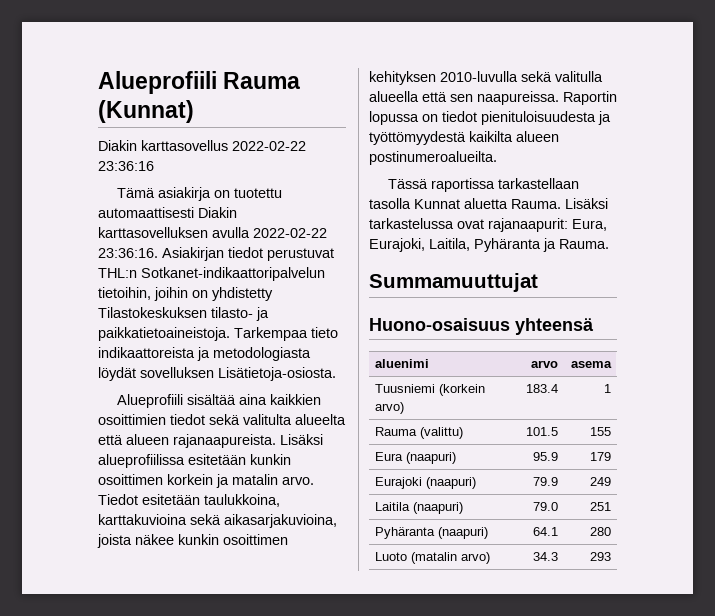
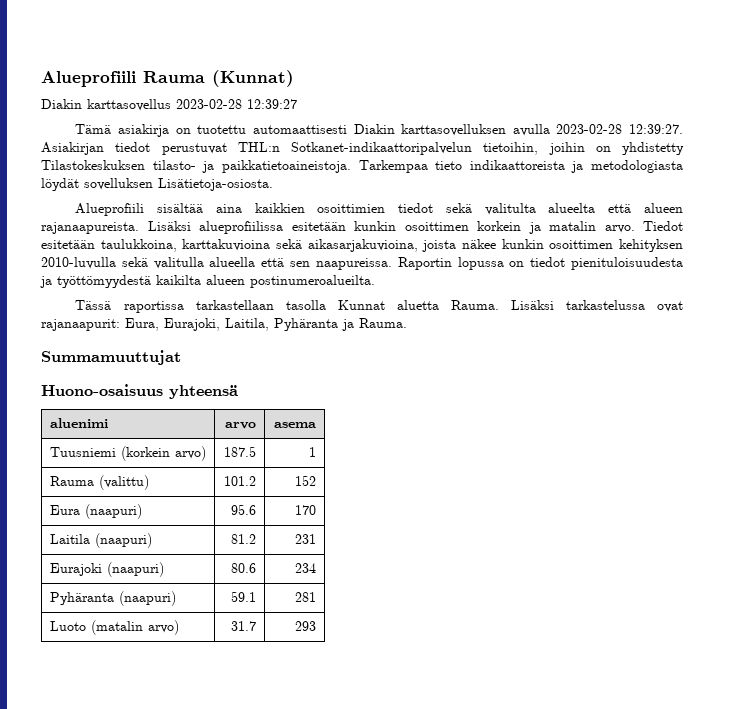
[232,141,306,151] [98,161,154,171] 2022-02-22 23:36:16 -> [176,99,297,109] 2023-02-28 12:39:27
[253,228,327,238] [98,248,158,258] 2022-02-22 23:36:16. -> [556,124,683,134] 2023-02-28 12:39:27.
[526,384,559,393] 183.4 -> [224,446,257,457] 187.5
[526,427,559,436] [590,427,612,436] 101.5 | 155 -> [224,476,257,486] [295,475,317,486] 101.2 | 152
[533,452,559,461] [590,452,612,461] [374,477,476,489] [533,477,559,486] [590,477,612,486] [374,502,463,514] [533,502,559,511] [590,502,612,511] 95.9 | 179 // Eurajoki (naapuri) | 79.9 | 249 // Laitila (naapuri) | 79.0 | 251 -> [231,504,257,515] [295,505,317,515] [49,533,152,548] [231,534,257,544] [295,534,317,544] [49,562,164,577] [231,563,257,573] [295,563,317,573] 95.6 | 170 // Laitila (naapuri) | 81.2 | 231 // Eurajoki (naapuri) | 80.6 | 234
[533,527,559,536] [590,527,612,536] 64.1 | 280 -> [231,591,257,602] [295,592,317,602] 59.1 | 281
[533,552,559,561] 34.3 -> [231,621,257,631] 31.7

